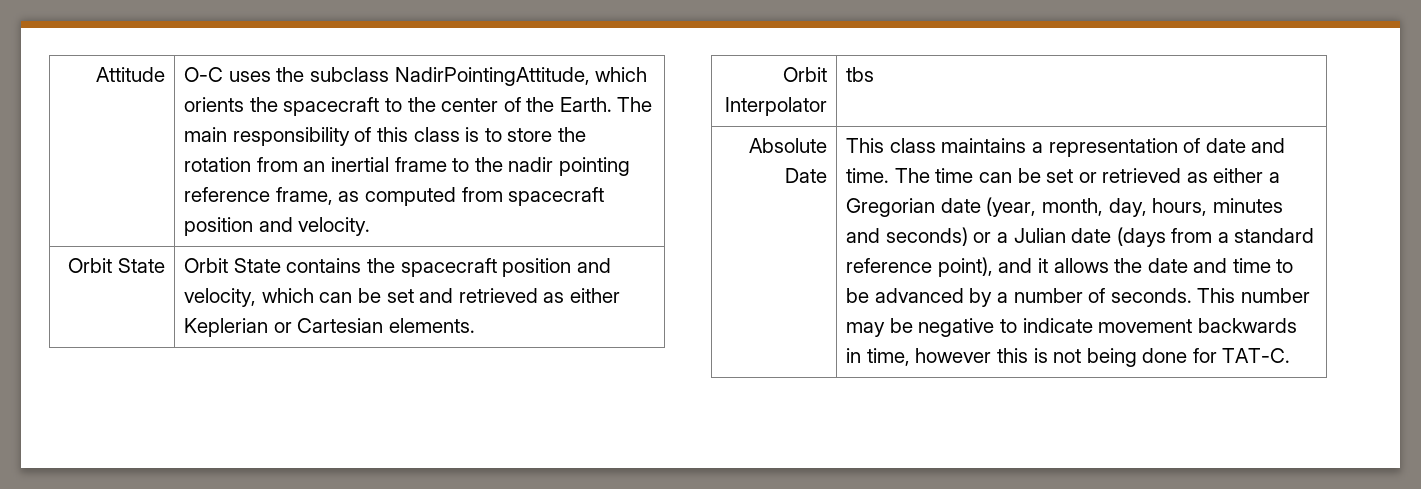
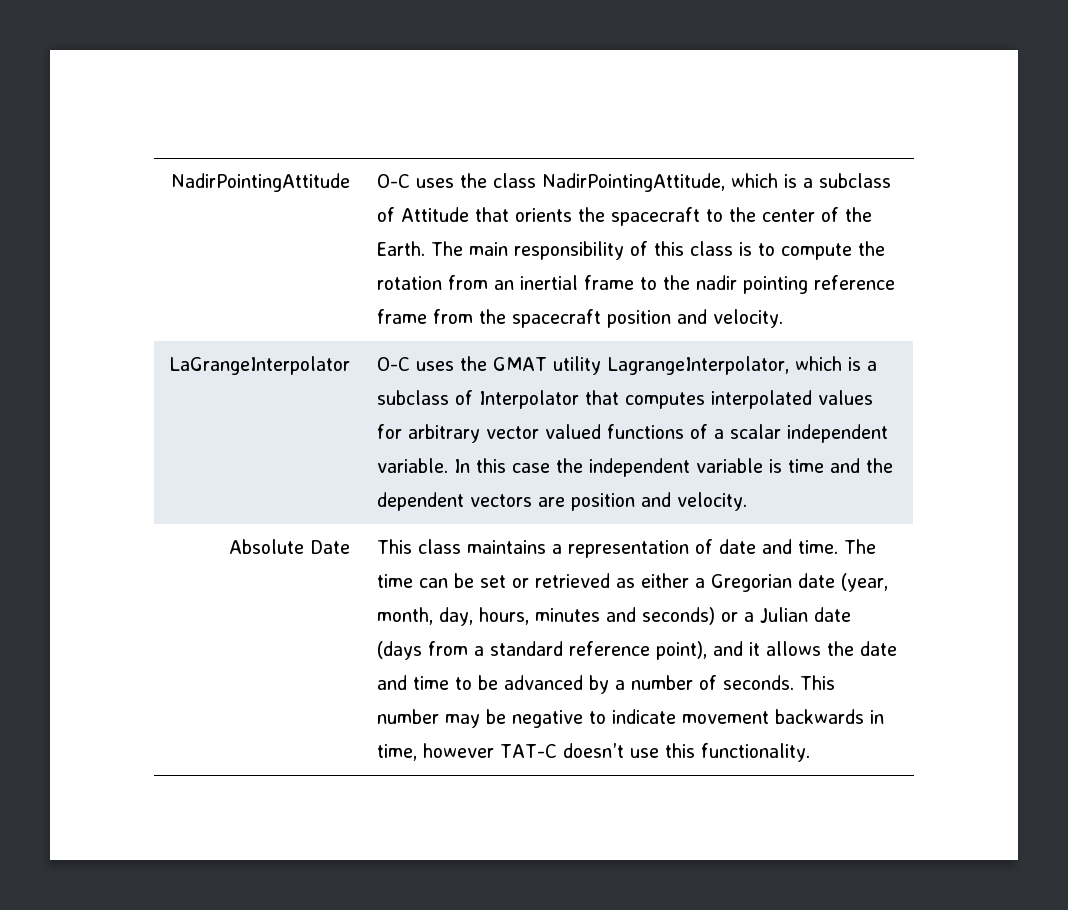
[95,67,165,82] [184,67,390,82] Attitude | O-C uses the subclass -> [171,173,351,192] [376,173,536,188] NadirPointingAttitude | O-C uses the class
(648, 74) none -> [783,173,891,188] [376,207,509,222] is a subclass of Attitude that
[507,128,553,142] store -> [780,243,852,260] compute
[275,187,503,206] frame, as computed from -> [376,309,506,324] frame from the
[68,258,165,273] [184,258,611,277] [184,288,620,307] [184,318,476,337] [782,67,827,82] [724,97,827,116] [846,67,875,82] Orbit State | Orbit State contains the spacecraft position and velocity, which can be set and retrieved as either Keplerian or Cartesian elements. // Orbit Interpolator | tbs -> [169,356,351,375] [376,356,877,375] [376,390,873,409] [376,424,888,443] [376,458,893,477] [376,492,747,511] LaGrangeInterpolator | O-C uses the GMAT utility LagrangeInterpolator, which is a subclass of Interpolator that computes interpolated values for arbitrary vector valued functions of a scalar independent variable. In this case the independent variable is time and the dependent vectors are position and velocity.
[997,348,1291,367] this is not being done for TAT-C. -> [499,743,810,762] TAT-C doesn’t use this functionality.

